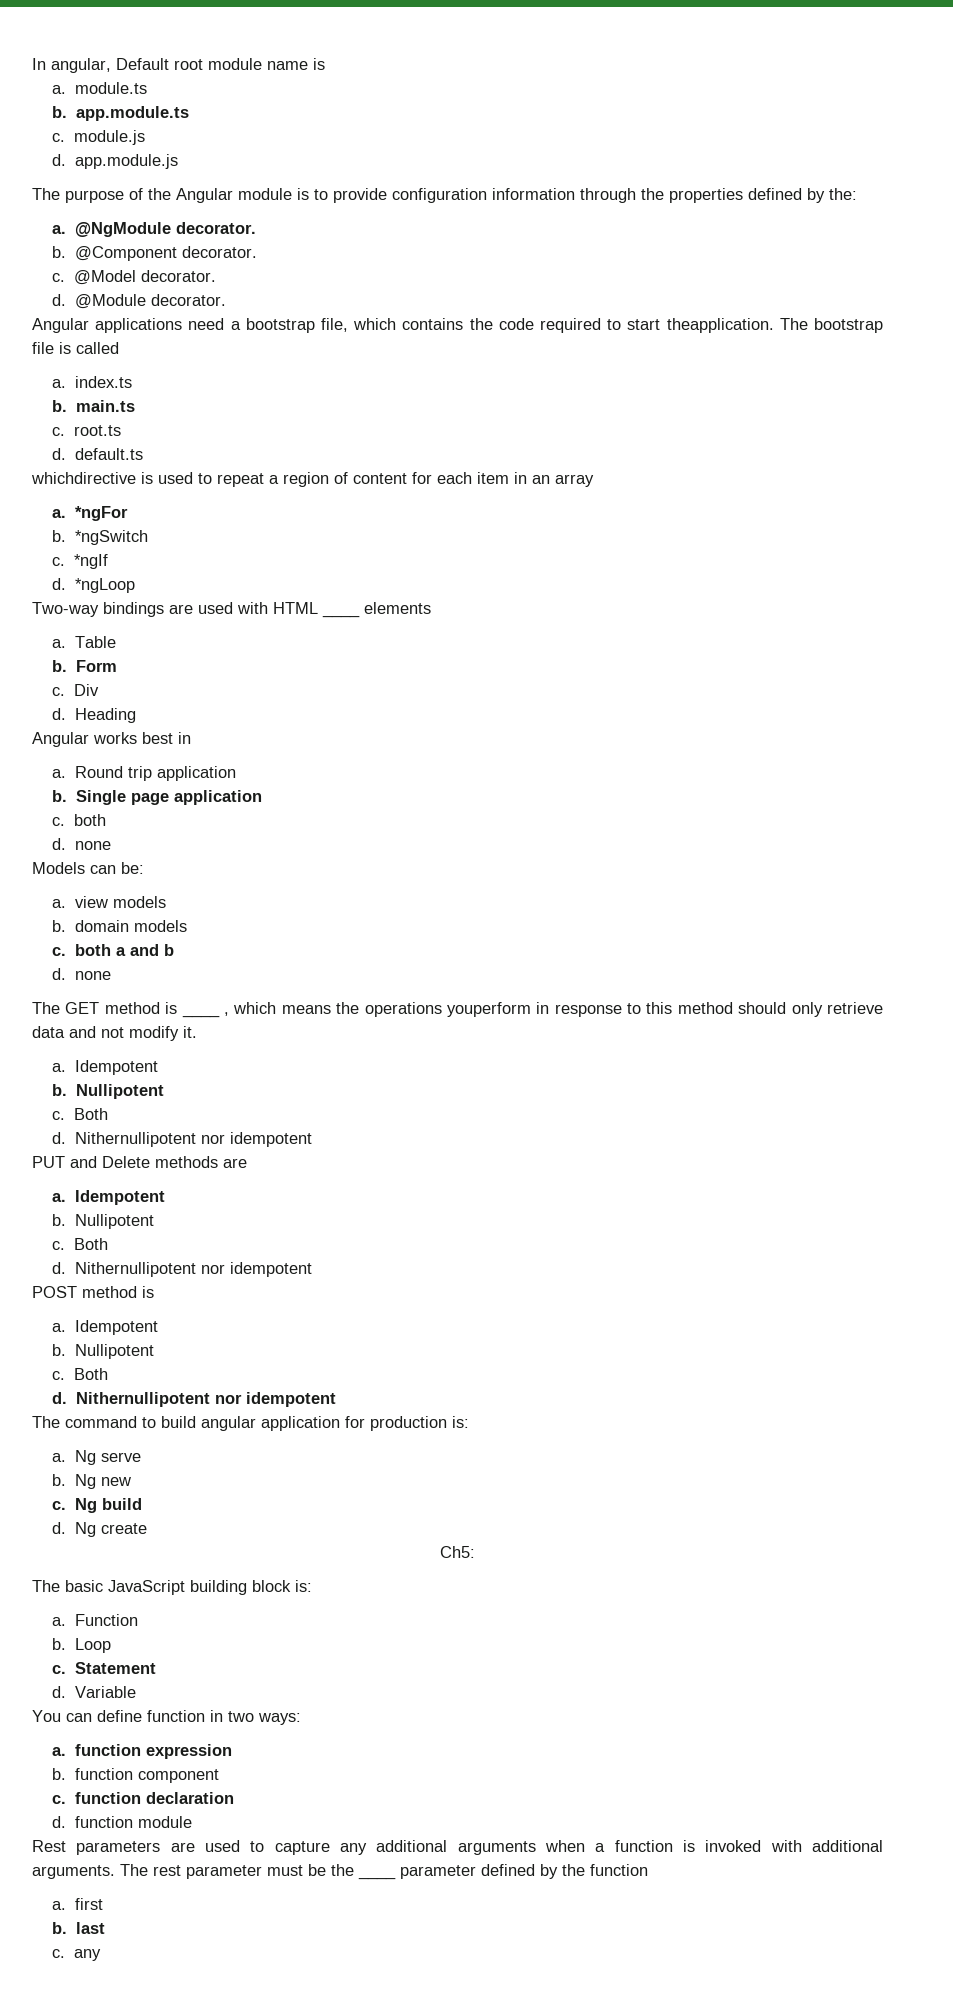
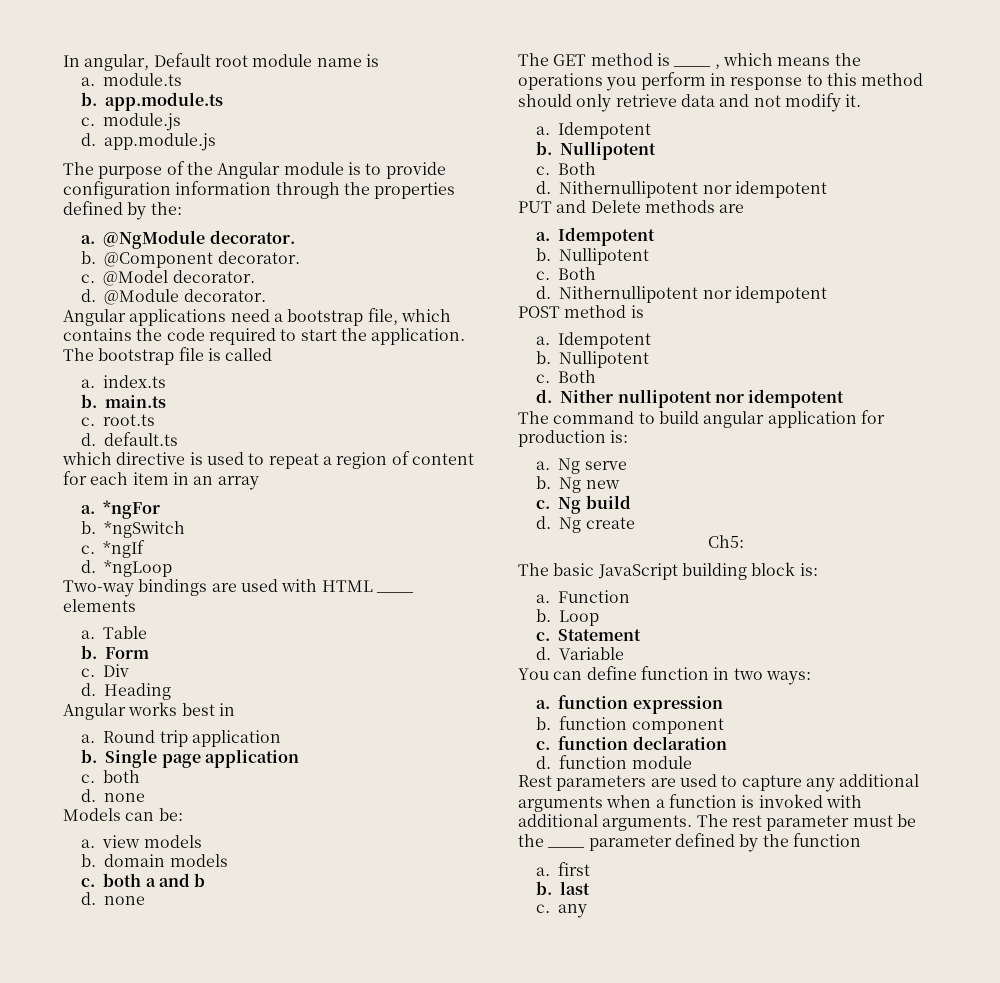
[666,318,774,333] theapplication. -> [340,328,466,345] the application.
[31,472,136,484] whichdirective -> [62,452,186,465] which directive
[446,1002,531,1017] youperform -> [606,72,706,91] you perform
[75,1392,210,1407] Nithernullipotent -> [560,389,712,408] Nither nullipotent

